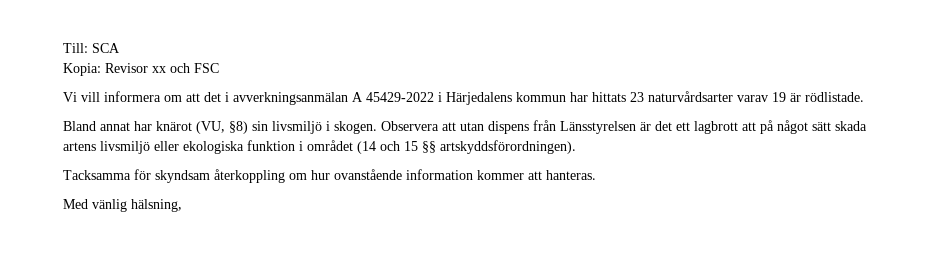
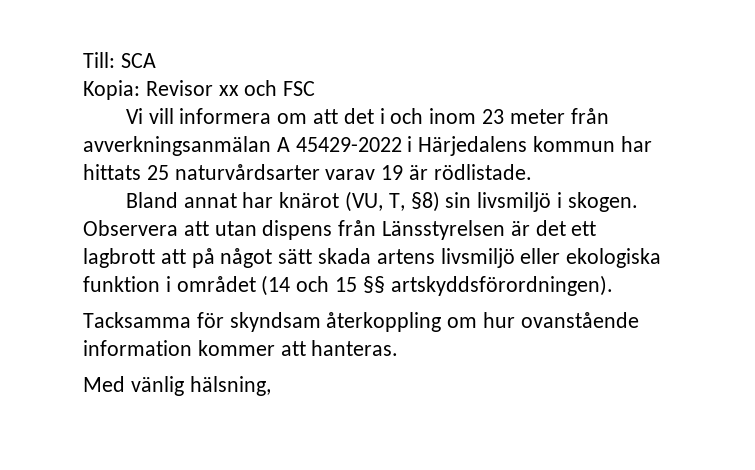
(229, 97) none -> [390,108,609,124] och inom 23 meter från
[630,92,644,102] 23 -> [146,165,169,180] 25
(225, 127) none -> [388,193,405,211] T,

